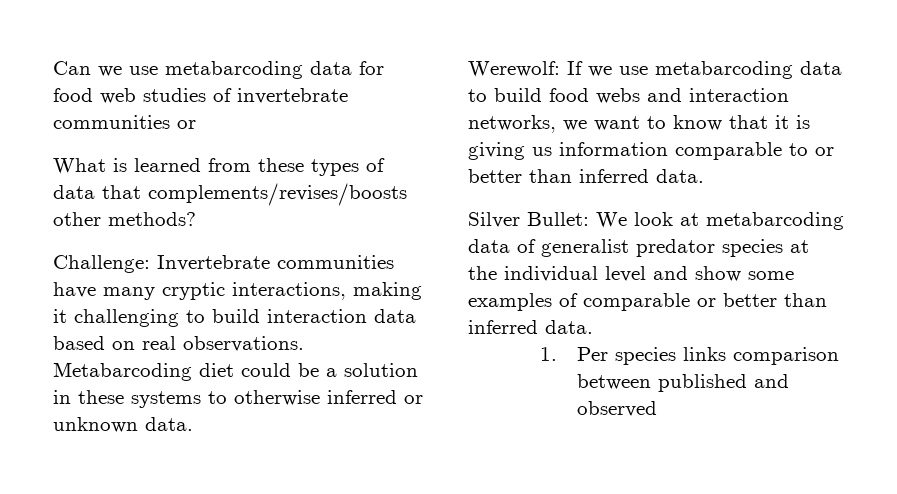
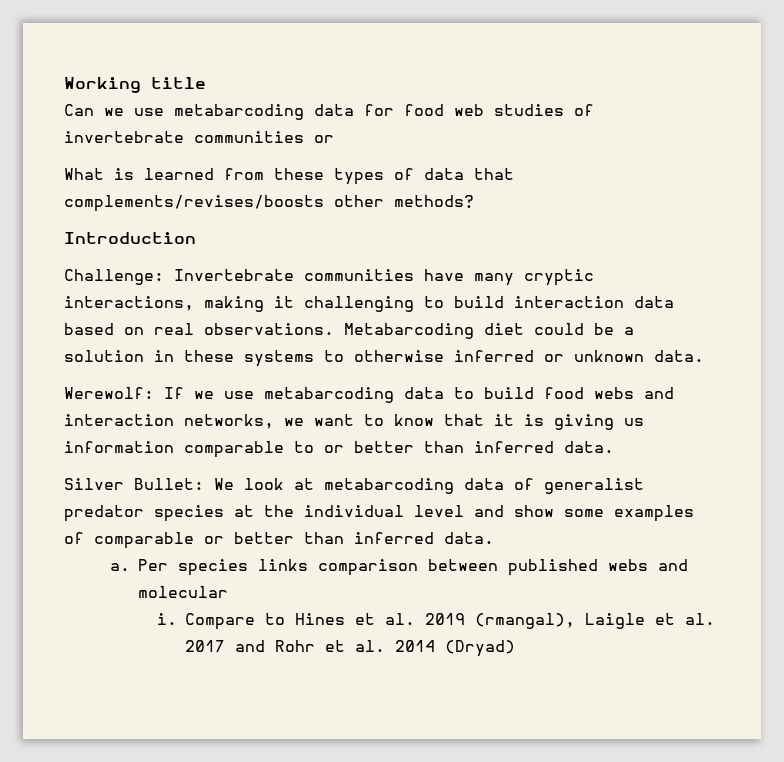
(53, 68) none -> [64,77,206,93] Working title //
(196, 219) none -> [64,232,196,244] // Introduction
[540,347,558,361] 1. -> [110,563,131,571] a.
[753,374,789,388] [576,401,657,417] and observed -> [608,559,689,571] [138,586,229,598] [156,613,715,630] [184,640,515,657] webs and molecular // i. Compare to Hines et al. 2019 (rmangal), Laigle et al. 2017 and Rohr et al. 2014 (Dryad)

